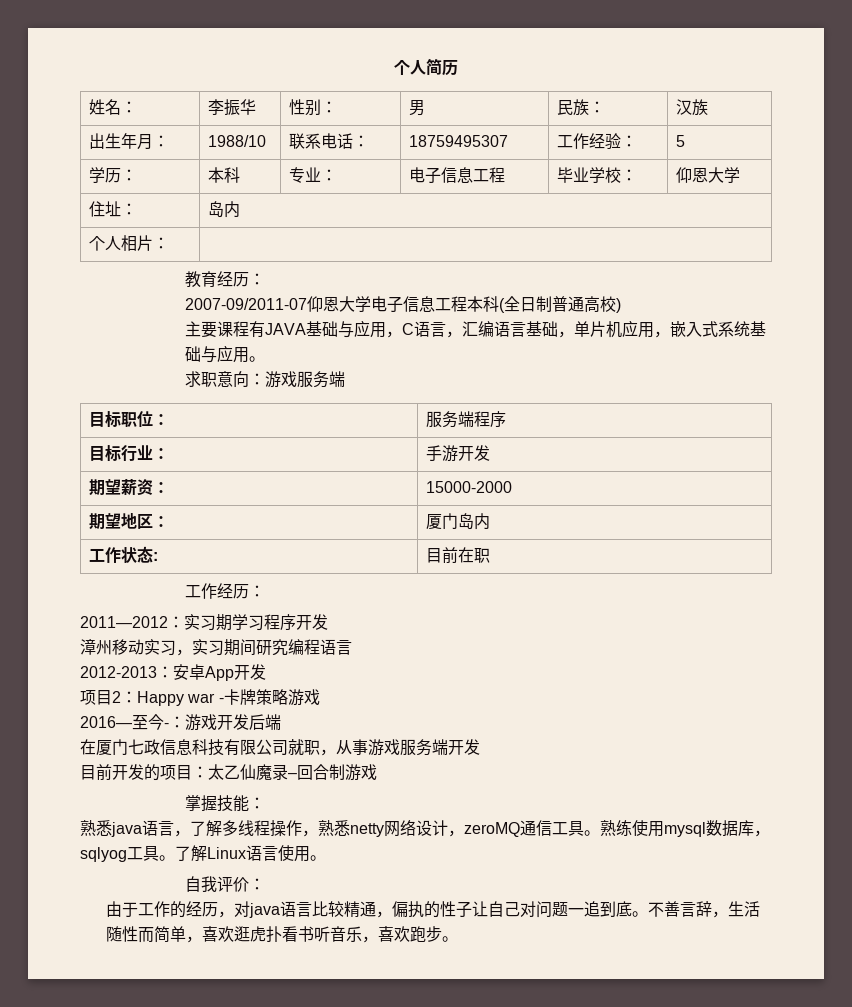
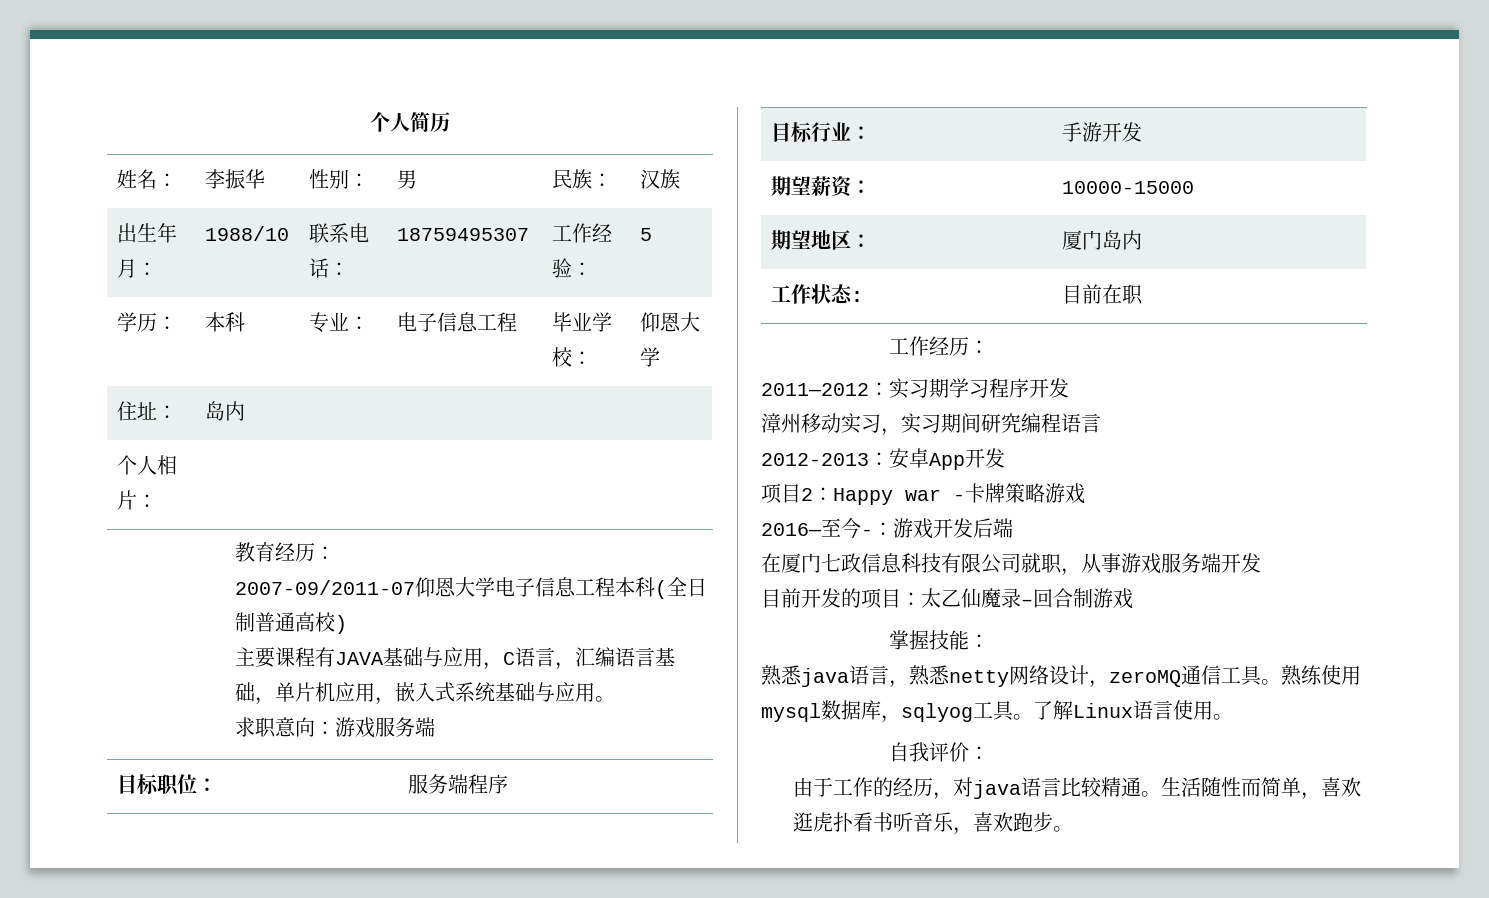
[426,481,513,493] 15000-2000 -> [1061,181,1194,194] 10000-15000
[190,820,318,837] 了解多线程操作， -> (909, 684) none
[376,901,729,918] ，偏执的性子让自己对问题一追到底。不善言辞， -> [1140,791,1161,797] 。

